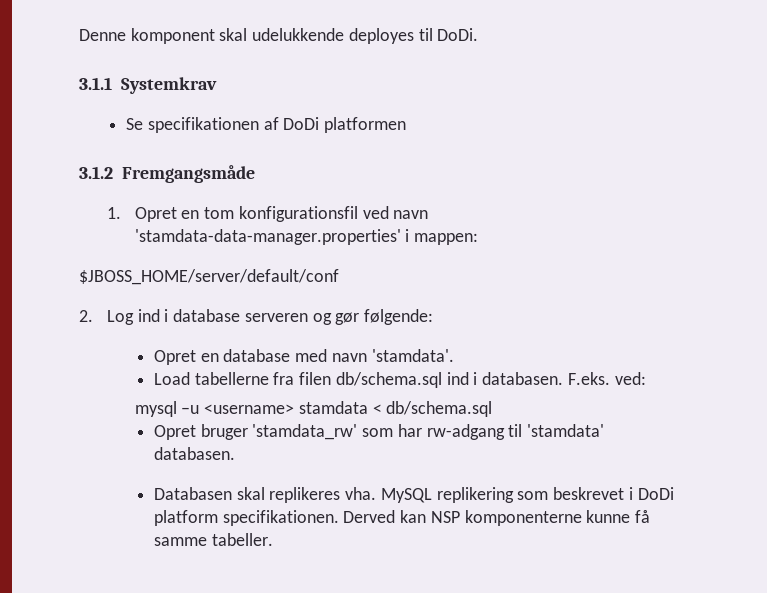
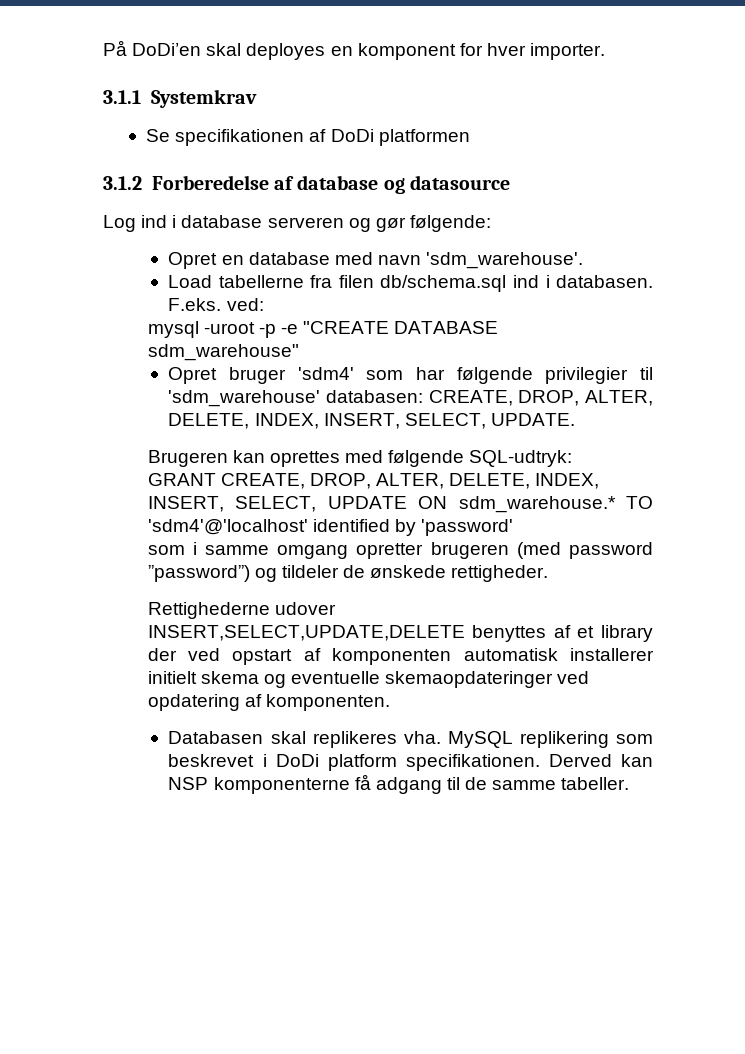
[79,28,479,44] Denne komponent skal udelukkende deployes til DoDi. -> [103,40,606,60] På DoDi’en skal deployes en komponent for hver importer.
[121,165,255,183] [106,206,429,222] [134,229,479,245] [79,269,339,285] [79,310,93,322] Fremgangsmåde // 1. Opret en tom konfigurationsfil ved navn 'stamdata-data-manager.properties' i mappen: // $JBOSS_HOME/server/default/conf // 2. -> [151,175,511,194] Forberedelse af database og datasource //
[371,349,454,362] 'stamdata'. -> [426,252,584,269] 'sdm_warehouse'.
[181,401,493,417] –u <username> stamdata < db/schema.sql -> [203,321,499,338] [147,344,299,361] -uroot -p -e "CREATE DATABASE sdm_warehouse"
[252,424,358,440] 'stamdata_rw' -> [297,367,354,380] 'sdm4'
[426,424,605,440] [154,447,236,460] rw-adgang til 'stamdata' databasen. -> [456,367,653,384] [168,390,653,407] [168,413,575,429] [147,450,573,467] [147,473,600,489] [147,496,653,513] [147,519,513,536] [147,542,653,559] [147,565,549,582] [147,602,336,619] [147,625,653,642] [147,648,654,665] [147,671,590,688] [147,694,390,711] følgende privilegier til 'sdm_warehouse' databasen: CREATE, DROP, ALTER, DELETE, INDEX, INSERT, SELECT, UPDATE. // Brugeren kan oprettes med følgende SQL-udtryk: // GRANT CREATE, DROP, ALTER, DELETE, INDEX, INSERT, SELECT, UPDATE ON sdm_warehouse.* TO 'sdm4'@'localhost' identified by 'password' // som i samme omgang opretter brugeren (med password ”password”) og tildeler de ønskede rettigheder. // Rettighederne udover INSERT,SELECT,UPDATE,DELETE benyttes af et library der ved opstart af komponenten automatisk installerer initielt skema og eventuelle skemaopdateringer ved opdatering af komponenten.
[586,510,651,523] kunne få -> [354,774,488,794] få adgang til de

